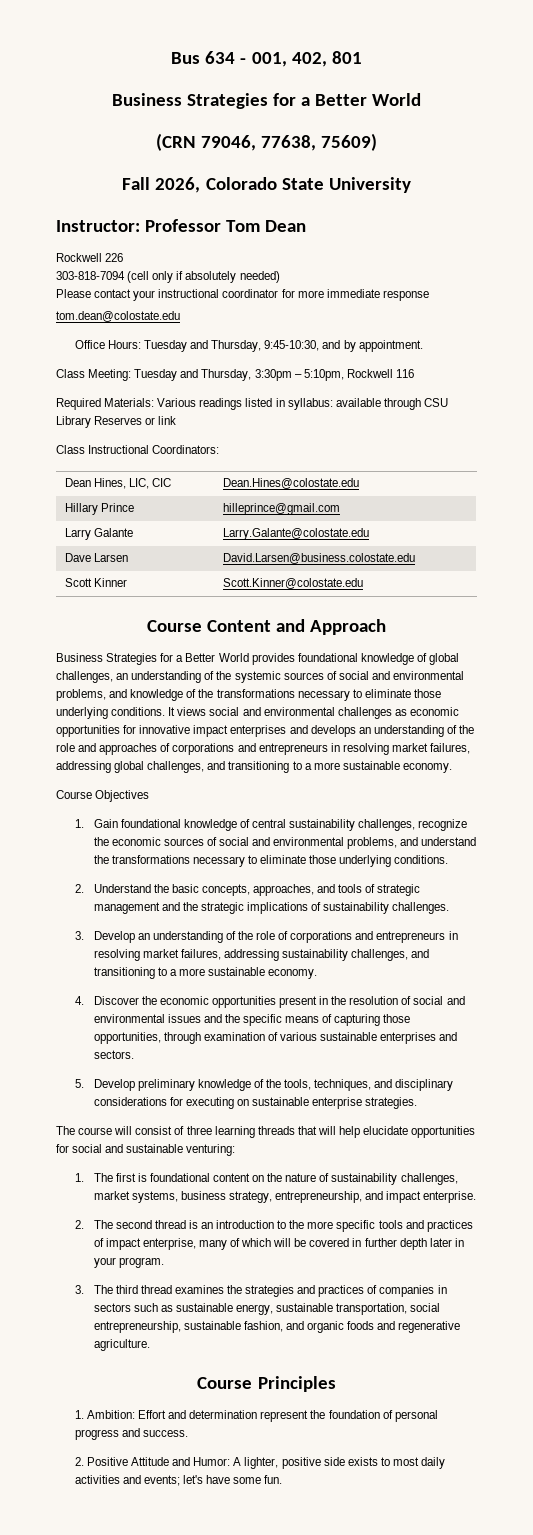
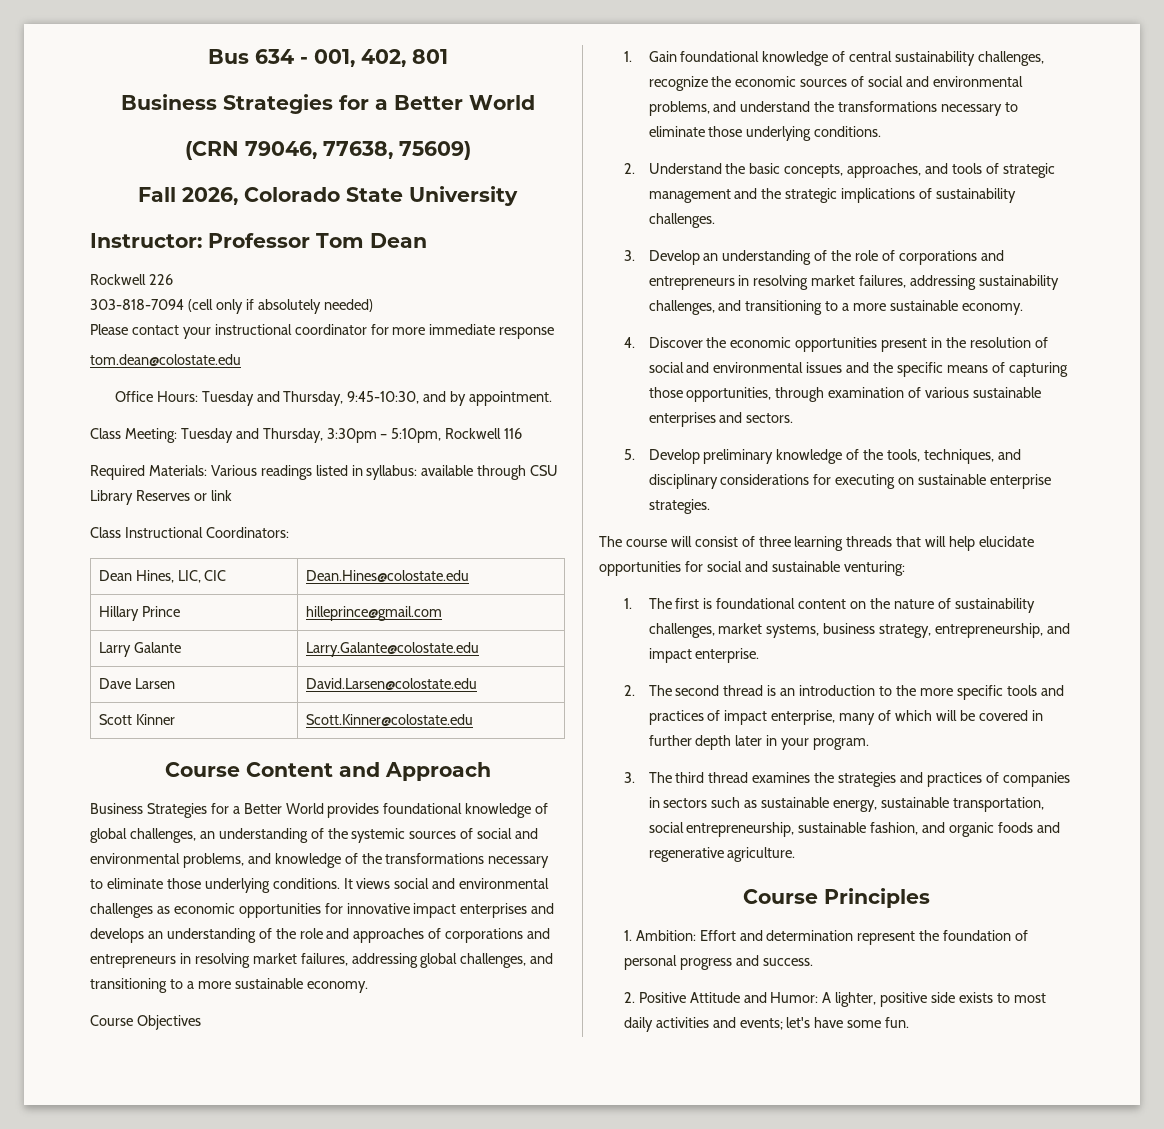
[223,553,416,564] David.Larsen@business.colostate.edu -> [305,678,477,690] David.Larsen@colostate.edu

